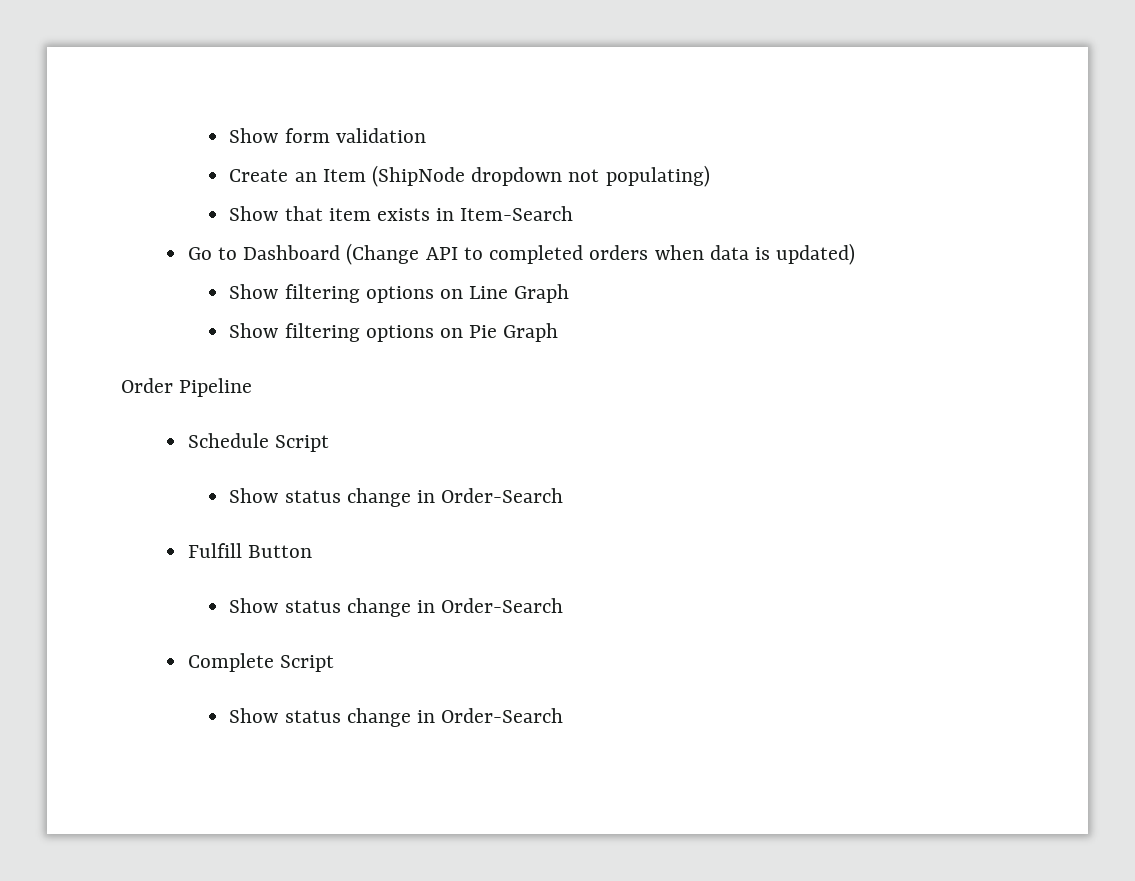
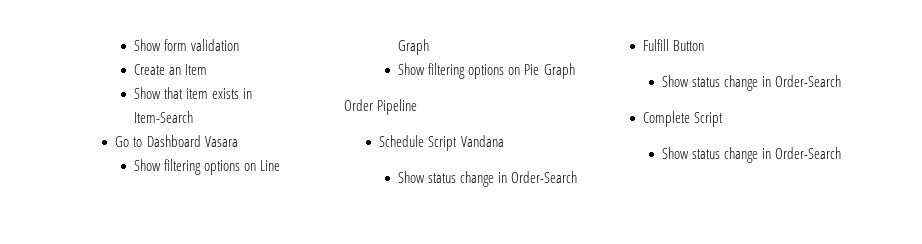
[372,165,710,187] (ShipNode dropdown not populating) -> (208, 69) none
[346,243,856,265] (Change API to completed orders when data is updated) -> [204,136,238,147] Vasara
(330, 443) none -> [460,135,504,147] Vandana

